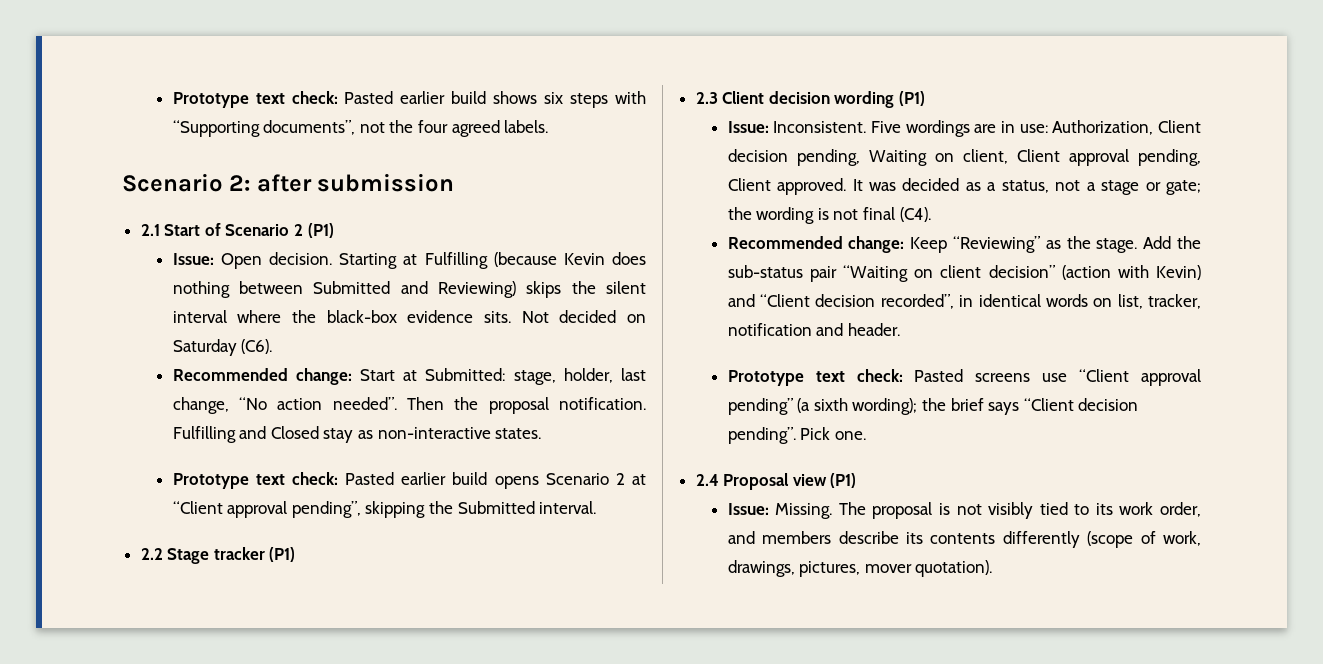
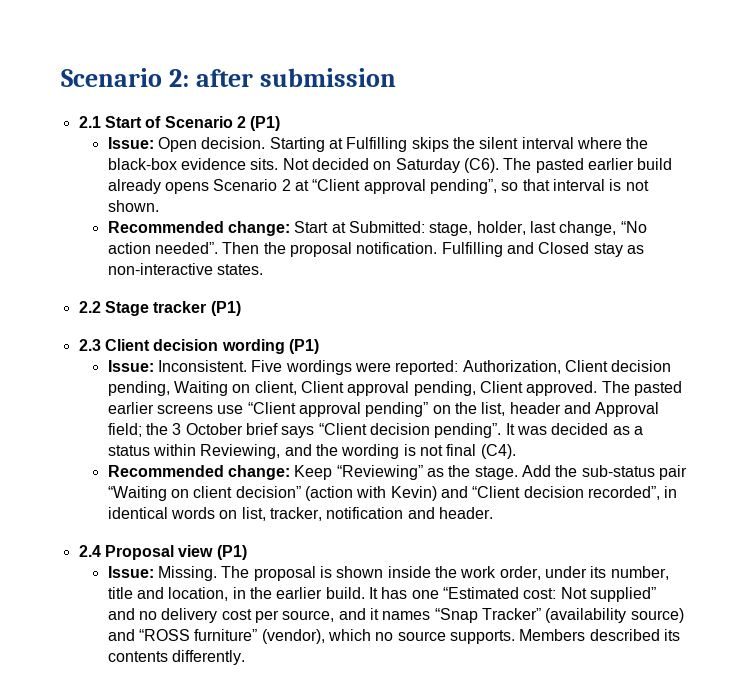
[172,91,647,108] [172,120,549,137] Prototype text check: Pasted earlier build shows six steps with “Supporting documents”, not the four agreed labels. // -> (61, 77) none
[493,252,646,267] [172,281,517,298] (because Kevin does nothing between Submitted and Reviewing) -> (408, 144) none
(273, 346) none -> [503,158,673,173] [107,179,649,194] [107,200,159,212] The pasted earlier build already opens Scenario 2 at “Client approval pending”, so that interval is not shown.
[172,472,647,489] [172,501,597,518] // Prototype text check: Pasted earlier build opens Scenario 2 at “Client approval pending”, skipping the Submitted interval. -> (264, 269) none
[974,121,1048,133] are in use: -> [354,360,459,375] were reported:
(847, 186) none -> [601,381,682,396] [107,402,660,417] [107,423,502,438] The pasted earlier screens use “Client approval pending” on the list, header and Approval field; the 3 October brief says “Client decision pending”.
[1001,180,1201,195] status, not a stage or gate; -> [107,444,312,459] status within Reviewing, and
[727,369,1201,386] [727,398,1139,415] [727,427,866,444] // Prototype text check: Pasted screens use “Client approval pending” (a sixth wording); the brief says “Client decision pending”. Pick one. -> (493, 513) none
[956,502,1201,519] [727,531,1201,548] [727,560,993,577] not visibly tied to its work order, and members describe its contents differently (scope of work, drawings, pictures, mover quotation). -> [336,566,669,580] [107,587,656,602] [107,608,684,623] [107,629,680,644] [107,650,246,665] shown inside the work order, under its number, title and location, in the earlier build. It has one “Estimated cost: Not supplied” and no delivery cost per source, and it names “Snap Tracker” (availability source) and “ROSS furniture” (vendor), which no source supports. Members described its contents differently.

